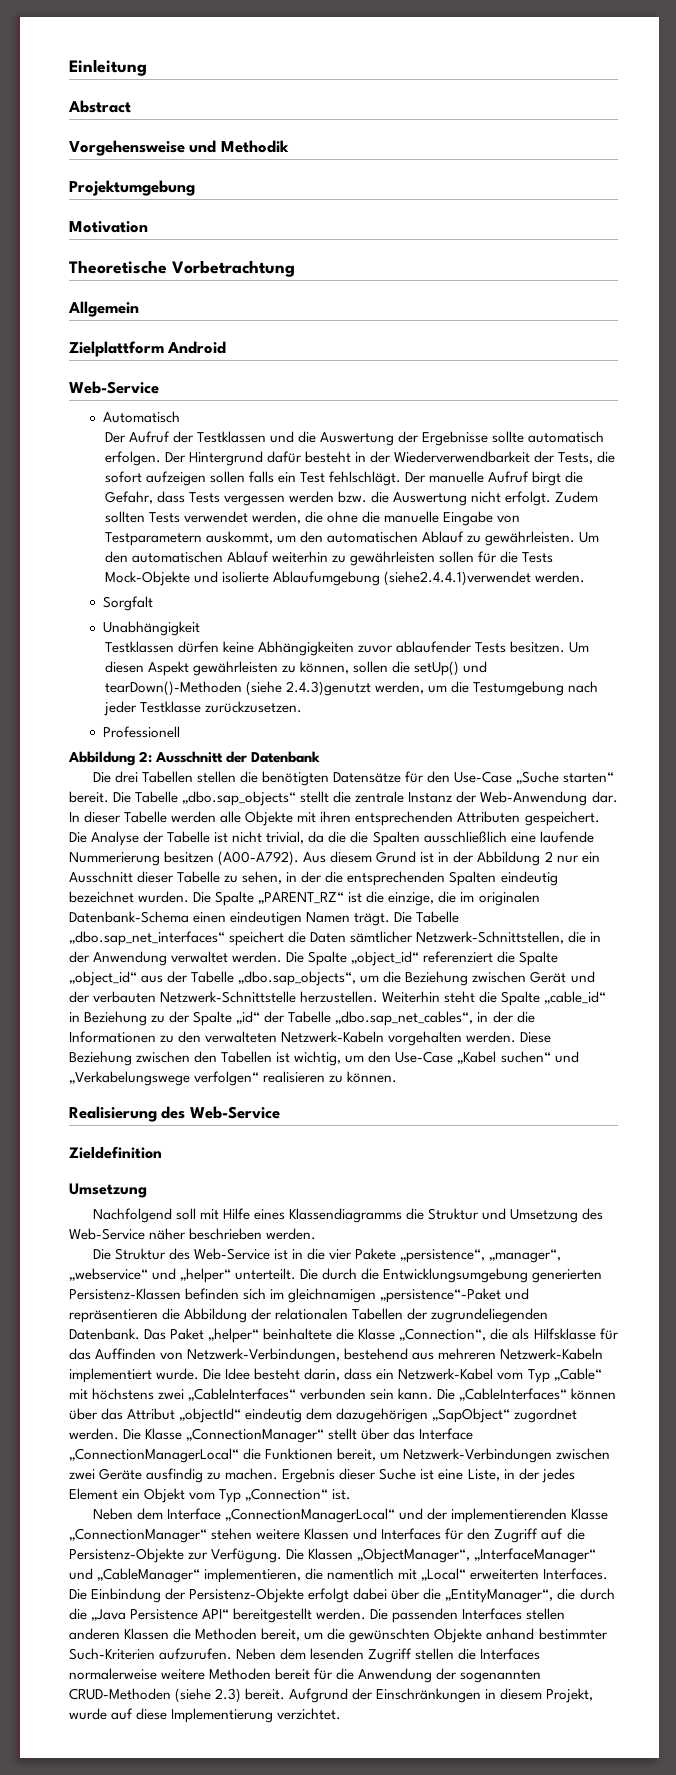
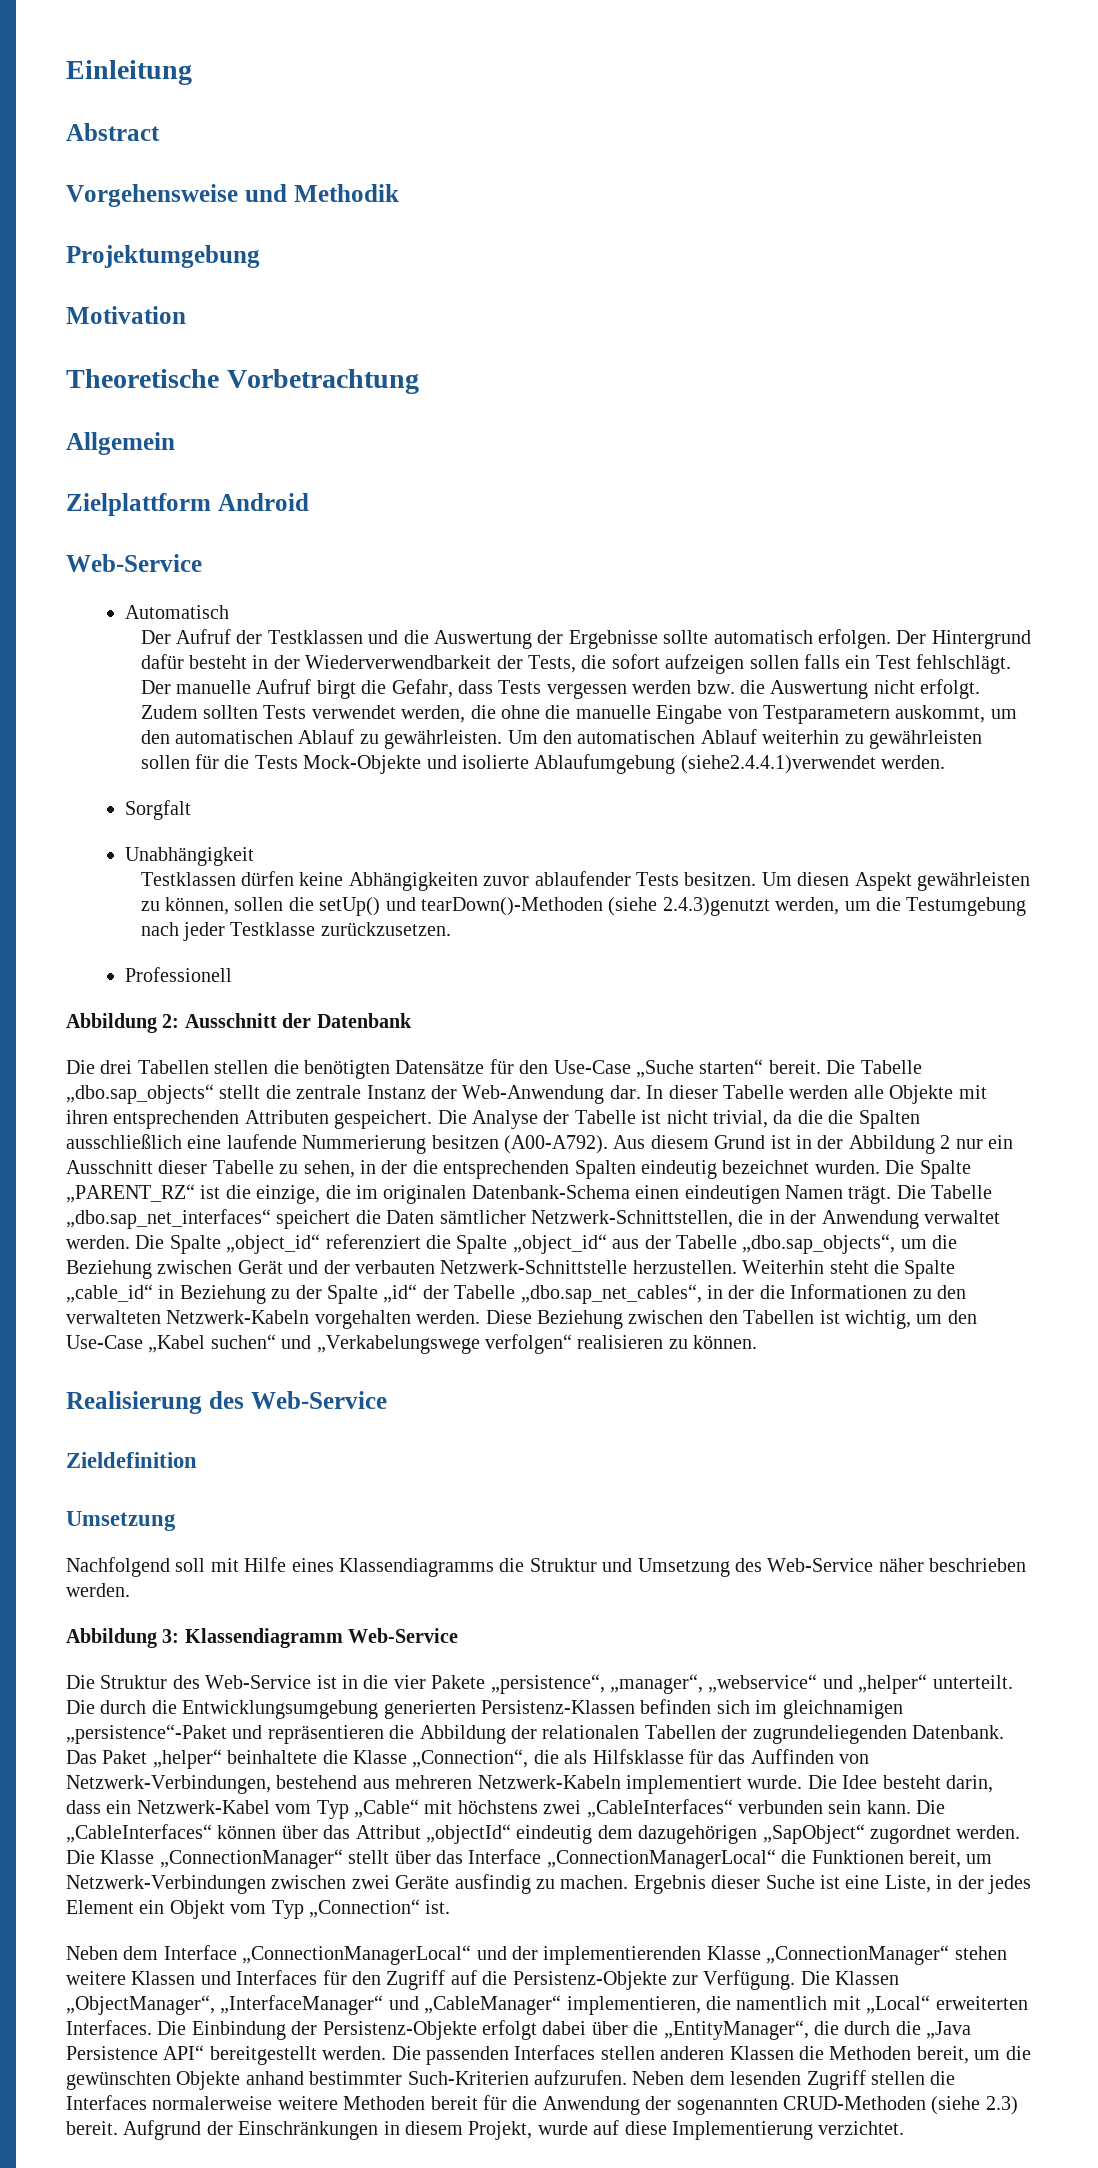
(317, 1234) none -> [66,1628,459,1648] // Abbildung 3: Klassendiagramm Web-Service

